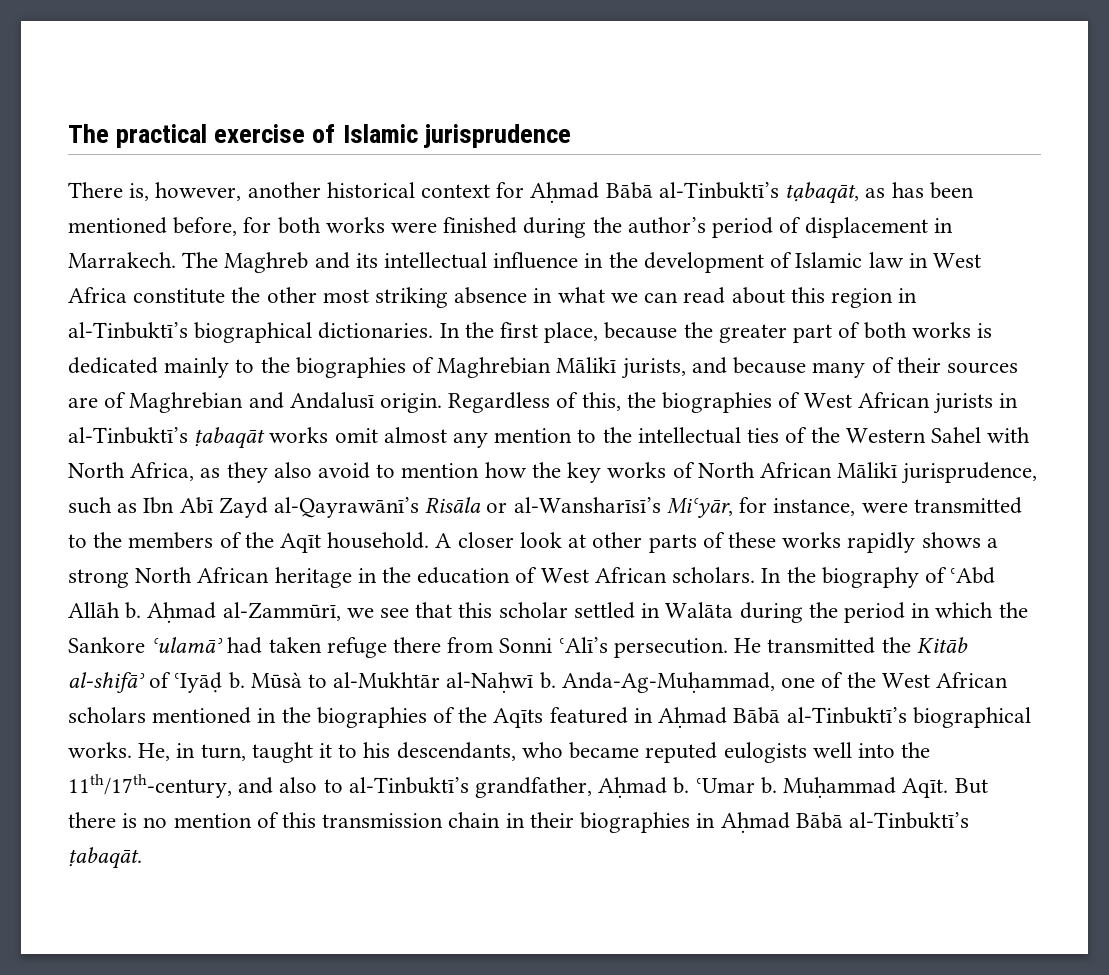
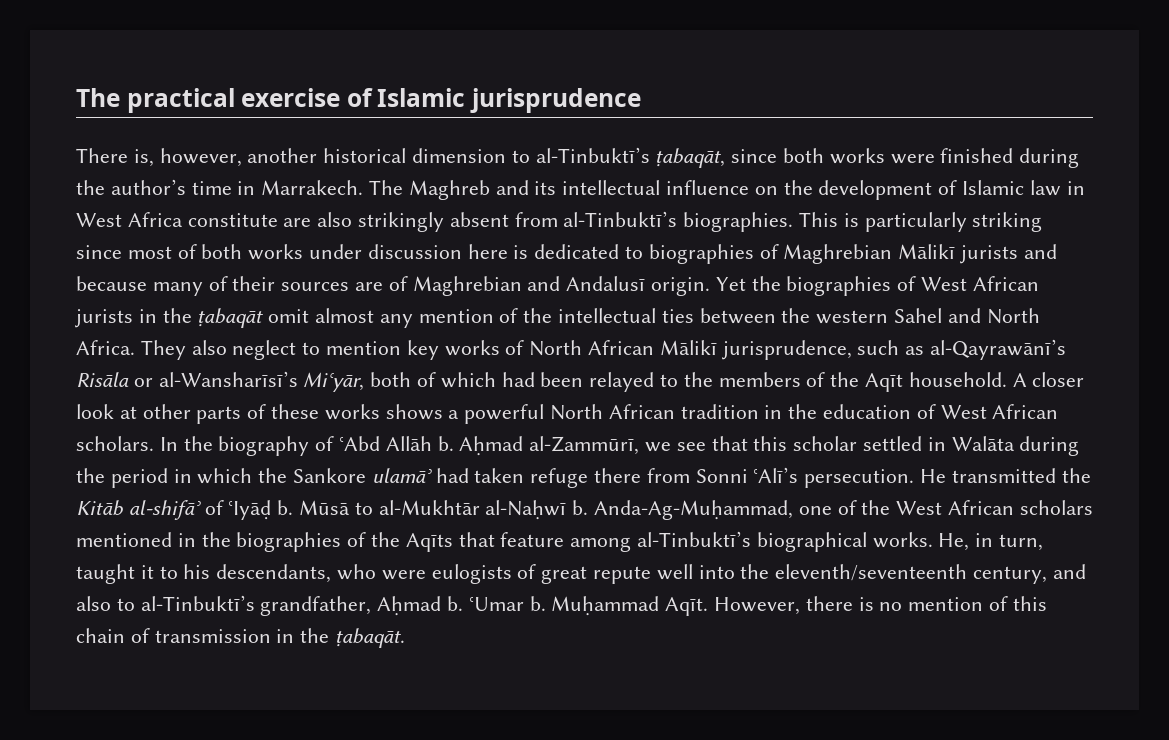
[421,182,974,204] [68,217,272,236] context for Aḥmad Bābā al-Tinbuktī’s tạbaqāt, as has been mentioned before, for -> [412,147,778,168] dimension to al-Tinbuktī’s ṭabaqāt, since
[712,217,928,238] period of displacement -> [191,181,232,195] time
[584,253,604,268] in -> [754,186,778,195] on
[231,287,918,308] [68,322,992,343] [68,357,290,378] the other most striking absence in what we can read about this region in al-Tinbuktī’s biographical dictionaries. In the first place, because the greater part of both works is dedicated mainly to the -> [283,211,1043,232] [76,244,644,260] are also strikingly absent from al-Tinbuktī’s biographies. This is particularly striking since most of both works under discussion here is dedicated to
[620,358,686,379] jurists, -> [960,245,1019,264] jurists
[448,392,621,413] Regardless of this, -> [715,277,746,291] Yet
[68,427,329,449] al-Tinbuktī’s ṭabaqāt works -> [162,308,264,328] the ṭabaqāt
[577,429,597,443] to -> [499,308,519,323] of
[785,427,1031,443] [68,462,561,483] of the Western Sahel with North Africa, as they also avoid to mention how the -> [699,308,1040,324] [76,340,402,360] between the western Sahel and North Africa. They also neglect to mention
[143,497,268,518] Ibn Abī Zayd -> (925, 350) none
[739,497,1022,516] for instance, were transmitted -> [370,372,655,392] both of which had been relayed
[847,532,916,553] rapidly -> (380, 412) none
[68,567,352,588] strong North African heritage -> [464,404,759,424] powerful North African tradition
[151,637,224,653] ʿulamāʾ -> [371,468,433,483] ulamāʾ
[250,672,302,689] Mūsà -> [299,500,351,515] Mūsā
[549,707,781,728] featured in Aḥmad Bābā -> [458,532,632,552] that feature among
[569,742,807,763] became reputed eulogists -> [381,564,652,584] were eulogists of great repute
[68,774,232,798] 11th/17th-century, -> [775,564,1048,584] eleventh/seventeenth century,
[954,778,988,794] But -> [714,597,801,615] However,
[322,812,969,833] transmission chain in their biographies in Aḥmad Bābā al-Tinbuktī’s -> [76,628,330,643] chain of transmission in the

